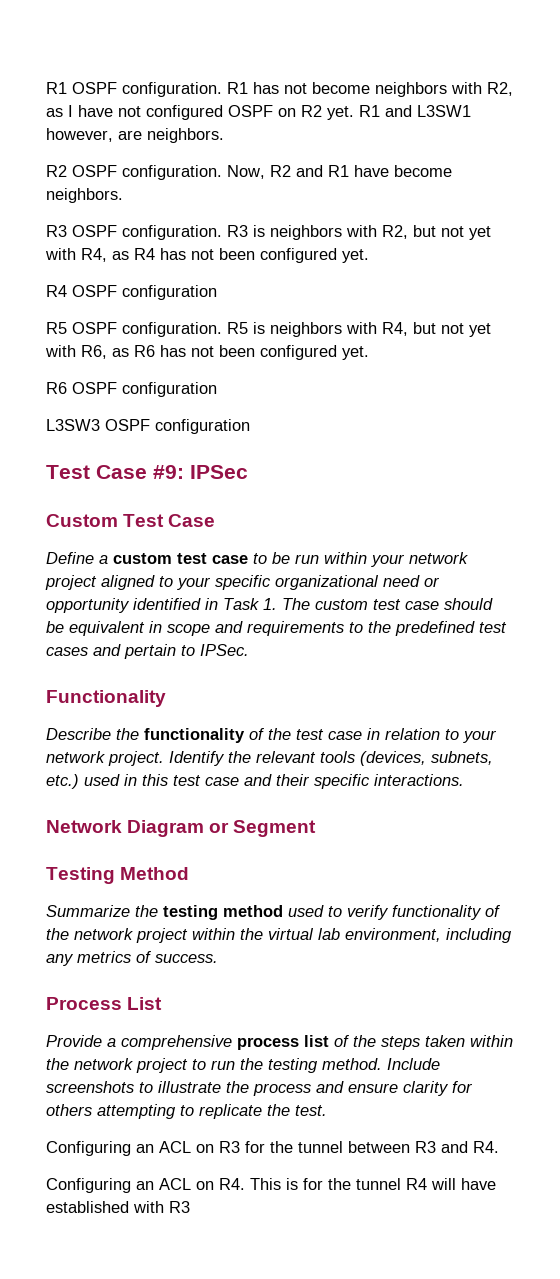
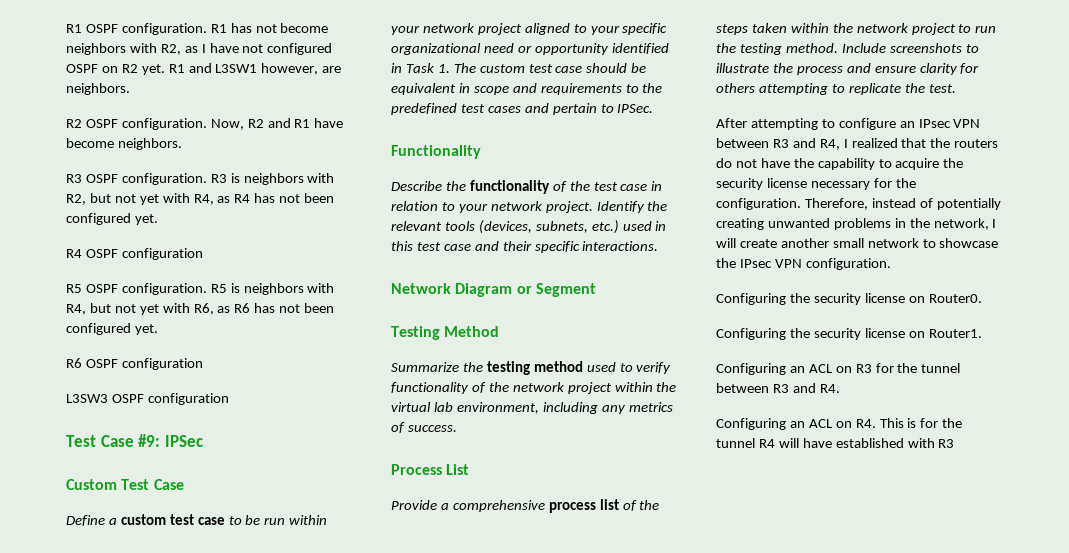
(327, 1110) none -> [716,118,981,130] [716,138,999,150] [716,158,964,170] [716,178,916,190] [716,198,1001,210] [716,218,997,230] [716,238,999,248] [716,258,891,270] [716,293,982,305] [716,328,982,340] // After attempting to configure an IPsec VPN between R3 and R4, I realized that the routers do not have the capability to acquire the security license necessary for the configuration. Therefore, instead of potentially creating unwanted problems in the network, I will create another small network to showcase the IPsec VPN configuration. // Configuring the security license on Router0. // Configuring the security license on Router1.

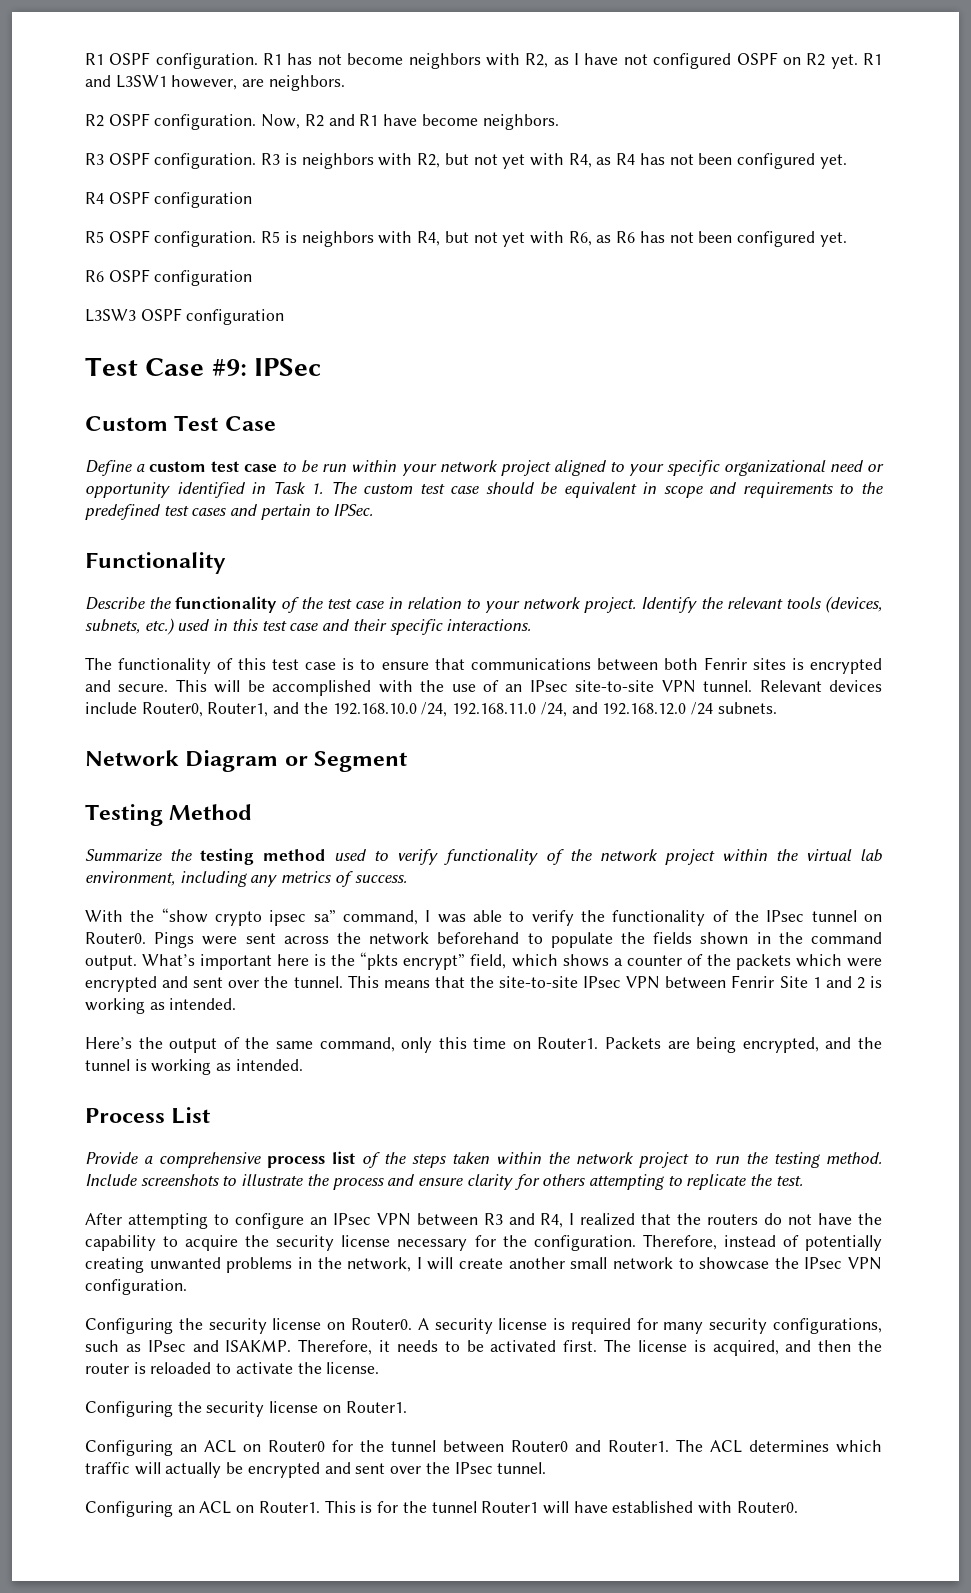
(659, 246) none -> [85,657,882,674] [85,679,882,696] [85,702,777,717] // The functionality of this test case is to ensure that communications between both Fenrir sites is encrypted and secure. This will be accomplished with the use of an IPsec site-to-site VPN tunnel. Relevant devices include Router0, Router1, and the 192.168.10.0 /24, 192.168.11.0 /24, and 192.168.12.0 /24 subnets.
(457, 428) none -> [85,908,883,926] [85,932,883,948] [85,952,882,970] [85,975,882,992] [85,998,237,1014] [85,1037,883,1053] [85,1059,303,1075] // With the “show crypto ipsec sa” command, I was able to verify the functionality of the IPsec tunnel on Router0. Pings were sent across the network beforehand to populate the fields shown in the command output. What’s important here is the “pkts encrypt” field, which shows a counter of the packets which were encrypted and sent over the tunnel. This means that the site-to-site IPsec VPN between Fenrir Site 1 and 2 is working as intended. // Here’s the output of the same command, only this time on Router1. Packets are being encrypted, and the tunnel is working as intended.
(982, 298) none -> [417,1318,883,1334] [85,1339,883,1356] [85,1362,380,1374] A security license is required for many security configurations, such as IPsec and ISAKMP. Therefore, it needs to be activated first. The license is acquired, and then the router is reloaded to activate the license.
[855,364,872,373] R3 -> [268,1440,325,1452] Router0
[772,383,840,393] [716,418,876,430] R3 and R4. // Configuring an ACL on R4. -> [511,1439,882,1453] [85,1462,547,1478] [85,1501,320,1517] Router0 and Router1. The ACL determines which traffic will actually be encrypted and sent over the IPsec tunnel. // Configuring an ACL on Router1.
[758,439,775,448] R4 -> [481,1501,539,1513] Router1
[938,439,955,448] R3 -> [736,1501,798,1513] Router0.

